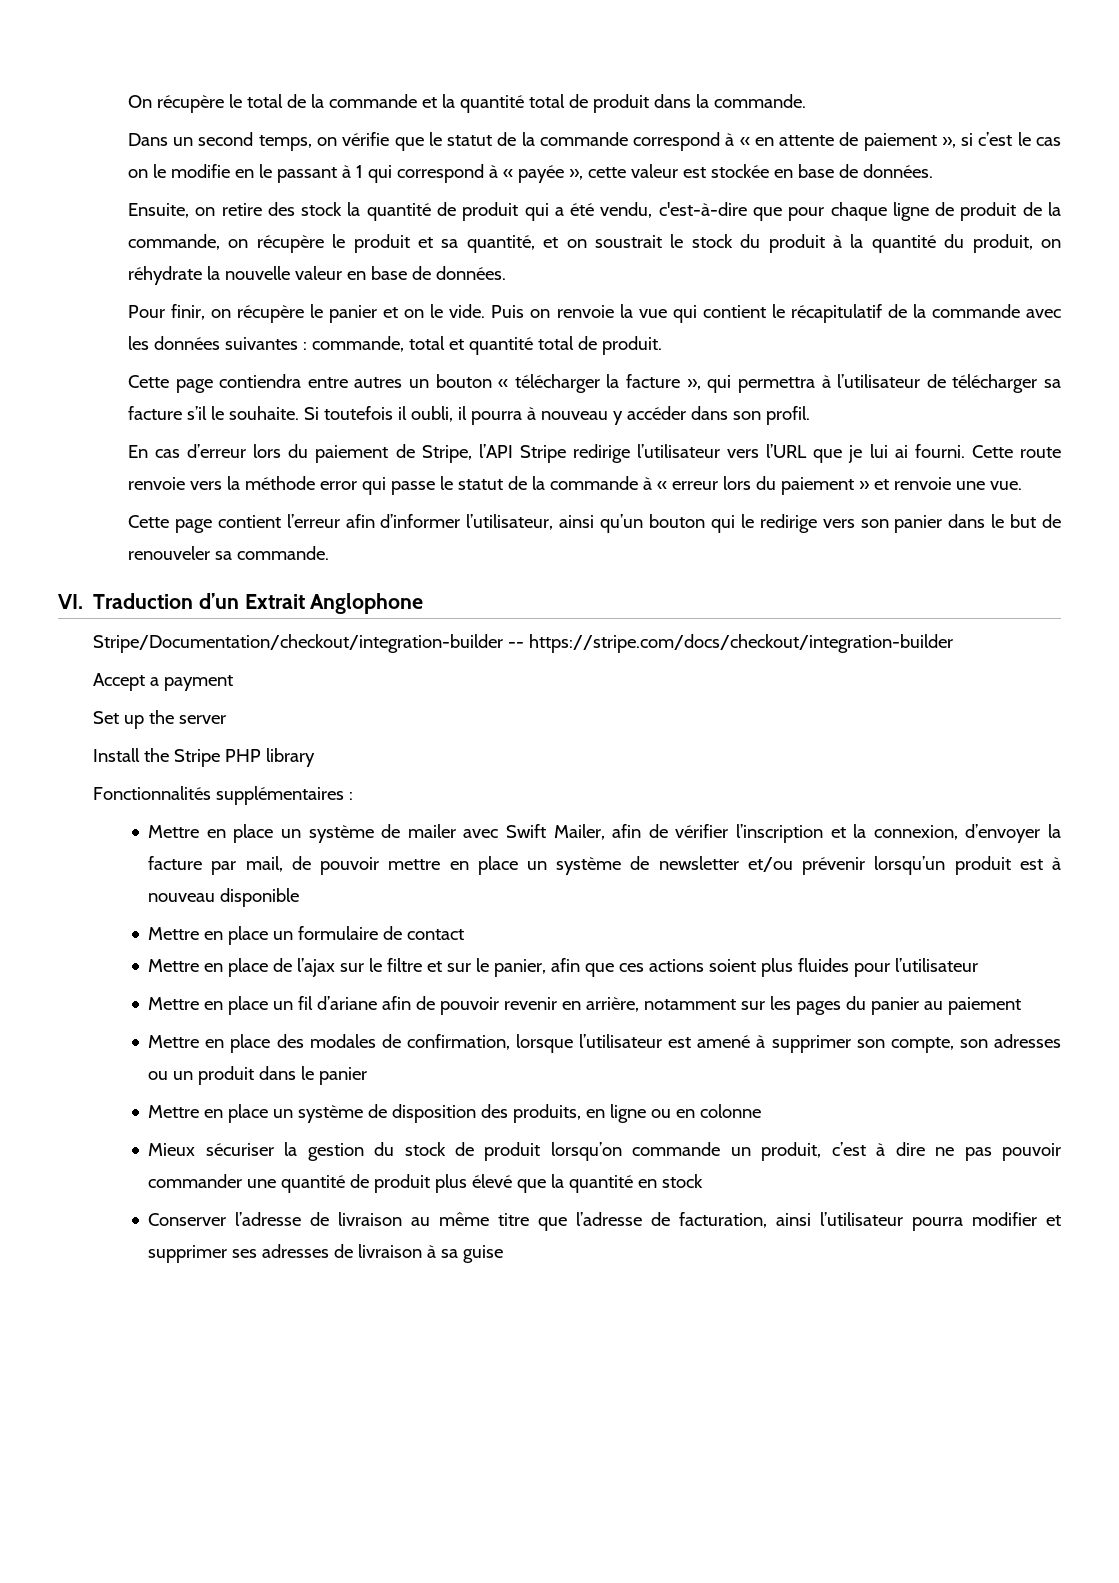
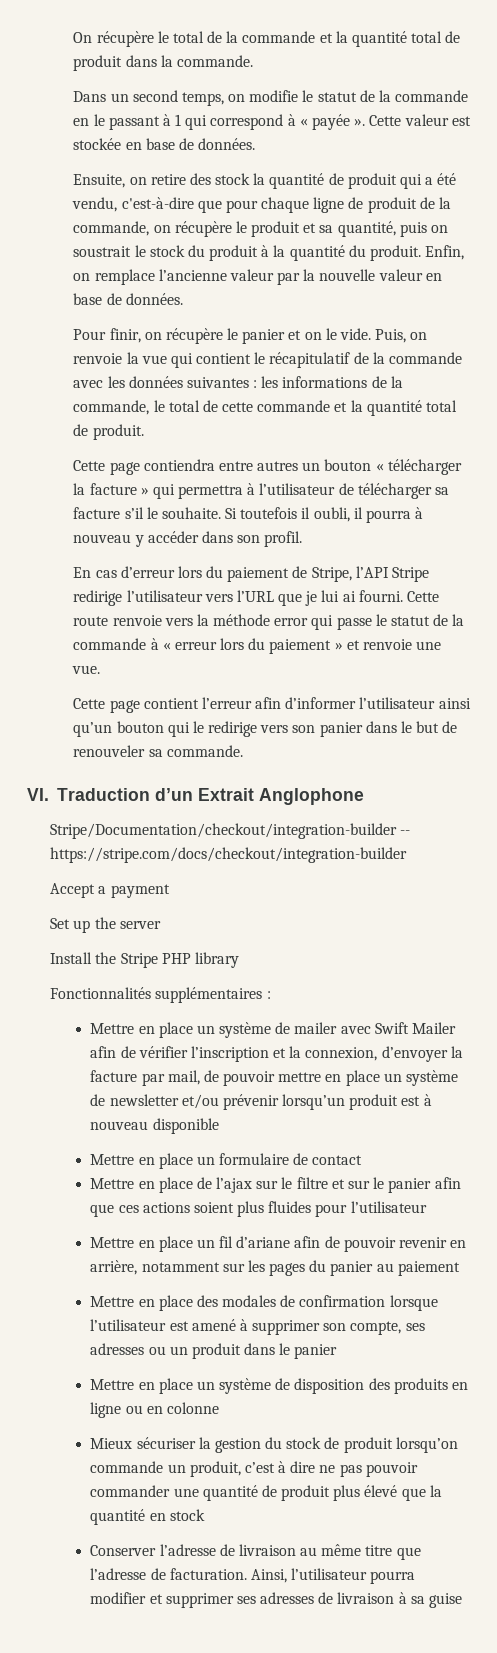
[342,132,1062,151] [127,164,230,178] vérifie que le statut de la commande correspond à « en attente de paiement », si c’est le cas on le modifie -> [249,90,469,102] modifie le statut de la commande
[568,167,626,180] », cette -> [354,115,402,126] ». Cette
[543,237,559,248] et -> [399,222,427,237] puis
[972,234,1062,253] [127,266,202,285] produit, on réhydrate -> [369,245,465,261] [73,269,301,285] produit. Enfin, on remplace l’ancienne valeur par
[491,305,525,318] Puis -> [375,329,407,343] Puis,
[311,336,464,352] commande, total et -> [261,376,403,388] [73,400,363,415] les informations de la commande, le total de cette commande et la
[686,379,701,390] », -> [140,487,149,495] »
[466,514,554,530] l’utilisateur, -> [359,697,436,709] l’utilisateur
[553,824,605,840] Mailer, -> [412,1022,457,1034] Mailer
[494,959,547,977] panier, -> [388,1178,432,1193] panier
[406,1034,510,1050] confirmation, -> [299,1295,386,1307] confirmation
[959,1039,988,1048] son -> [405,1323,425,1331] ses
[513,1104,582,1123] produits, -> [393,1378,448,1394] produits
[679,1212,812,1228] facturation, ainsi -> [169,1568,287,1583] facturation. Ainsi,

